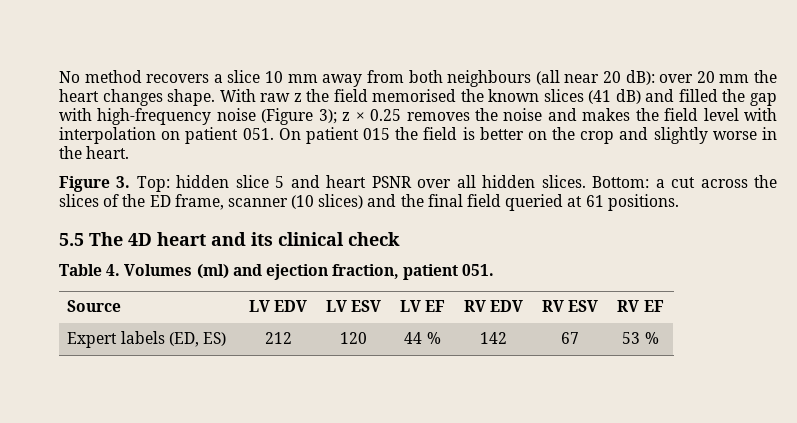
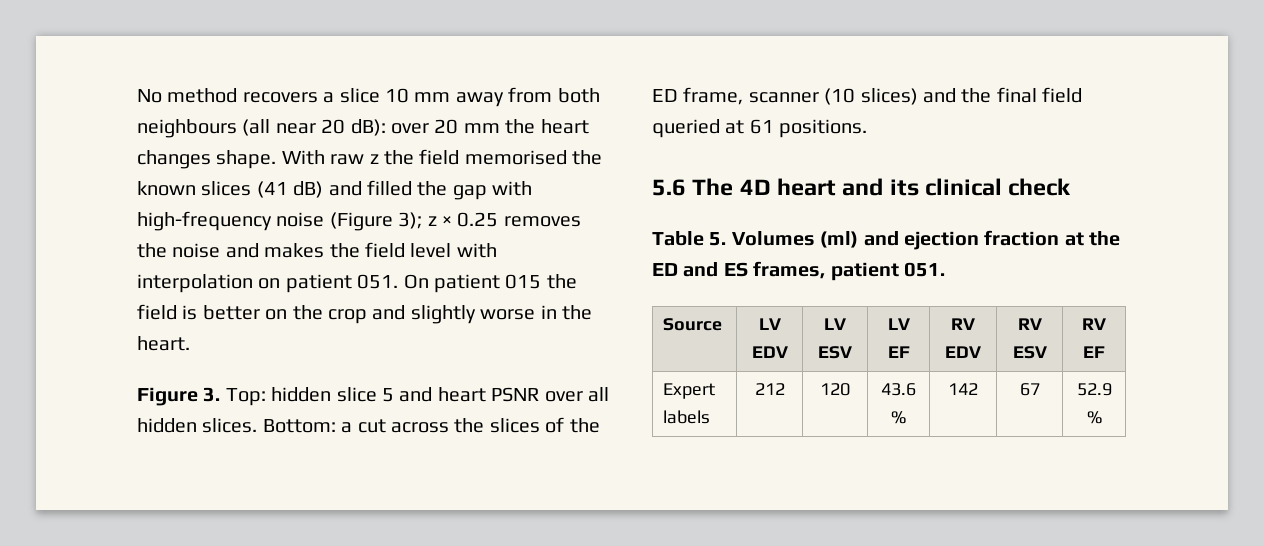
[59,233,84,246] 5.5 -> [652,179,686,196] 5.6
[106,264,121,276] 4. -> [709,232,727,246] 5.
[332,264,400,279] fraction, -> [984,230,1121,246] [652,261,826,279] fraction at the ED and ES frames,
[168,332,226,347] (ED, ES) -> (710, 417) none
[404,332,423,344] 44 -> [881,383,916,396] 43.6
[622,332,641,344] 53 -> [1076,383,1112,396] 52.9

